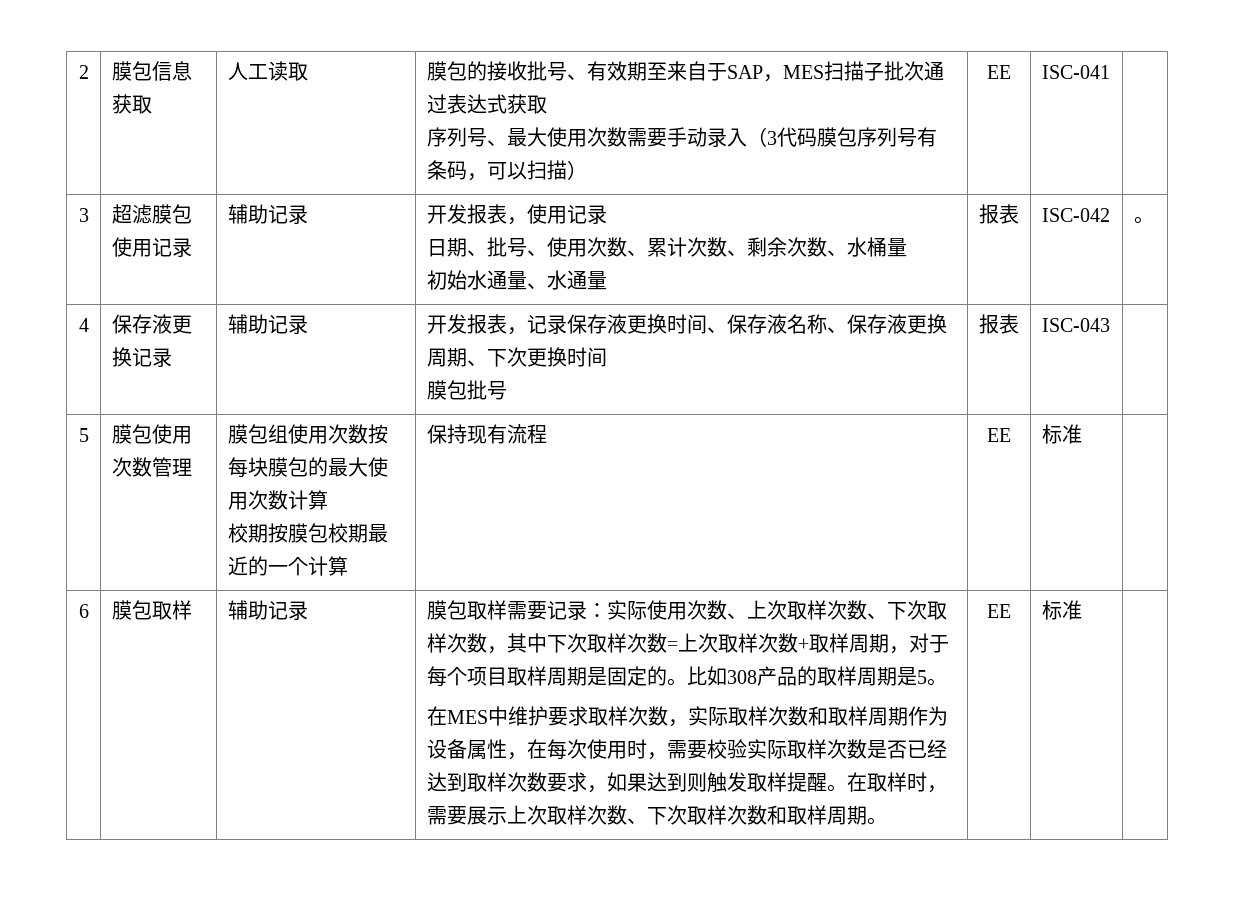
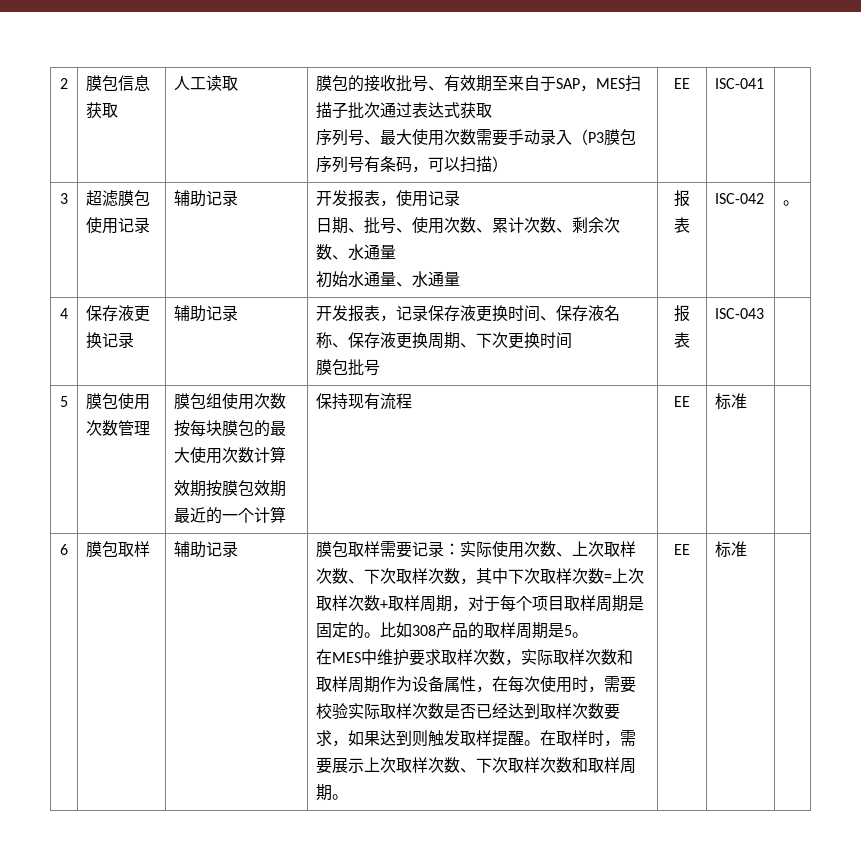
[766,127,817,147] 3代码 -> [588,132,605,143] P3
[866,237,887,257] 桶 -> [364,244,381,260] 通
[227,523,248,543] 校 -> [174,480,191,496] 效
[327,523,348,543] 校 -> [254,480,271,496] 效

